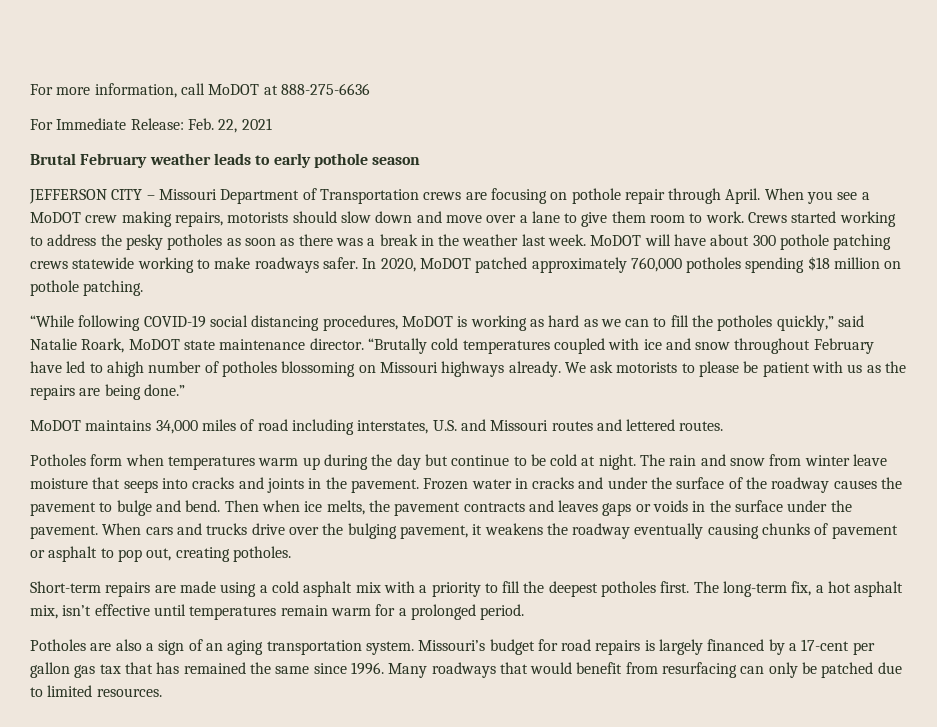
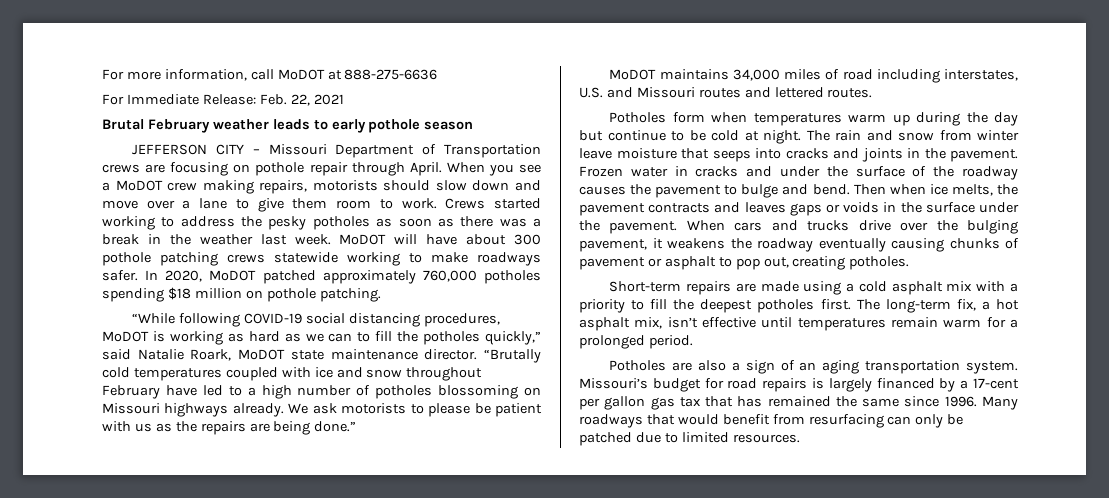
[106,361,144,377] ahigh -> [247,385,292,399] a high

